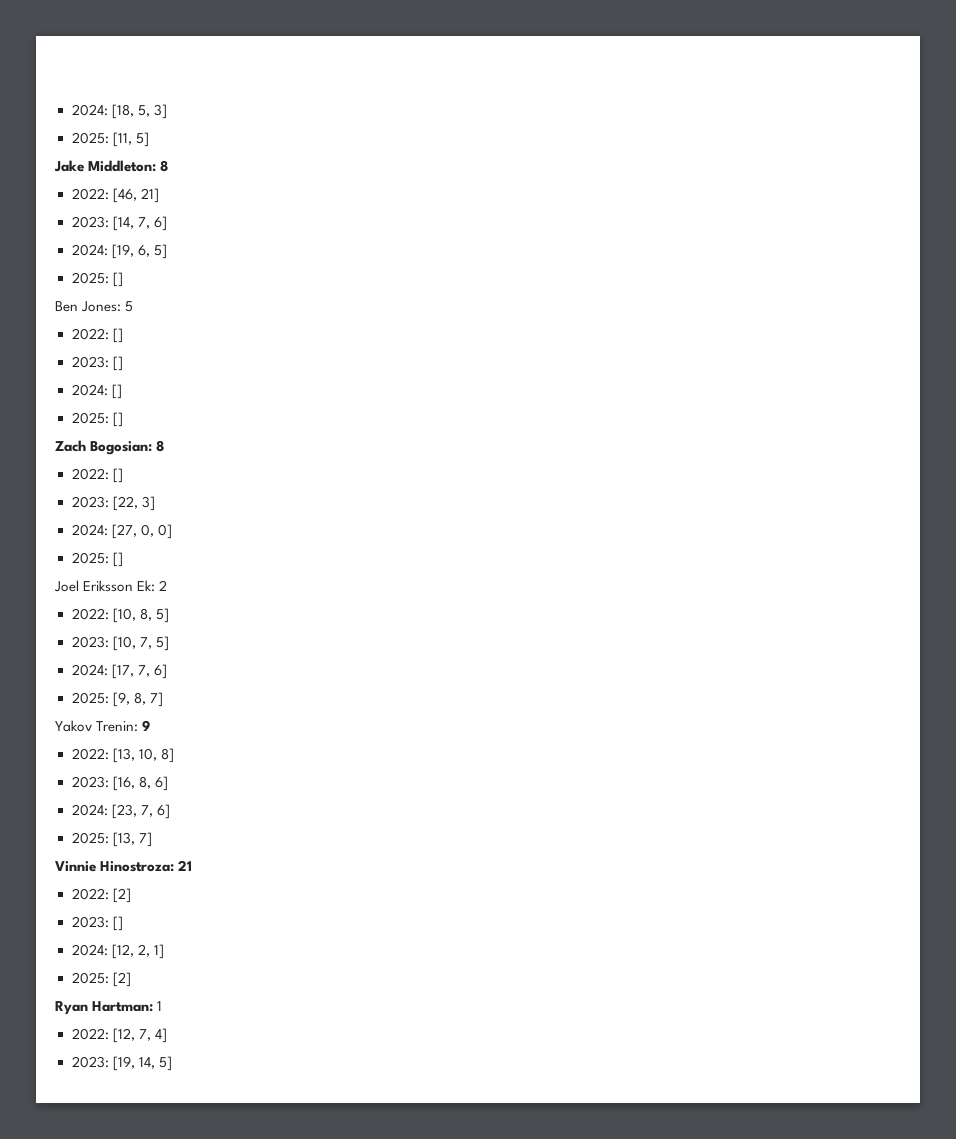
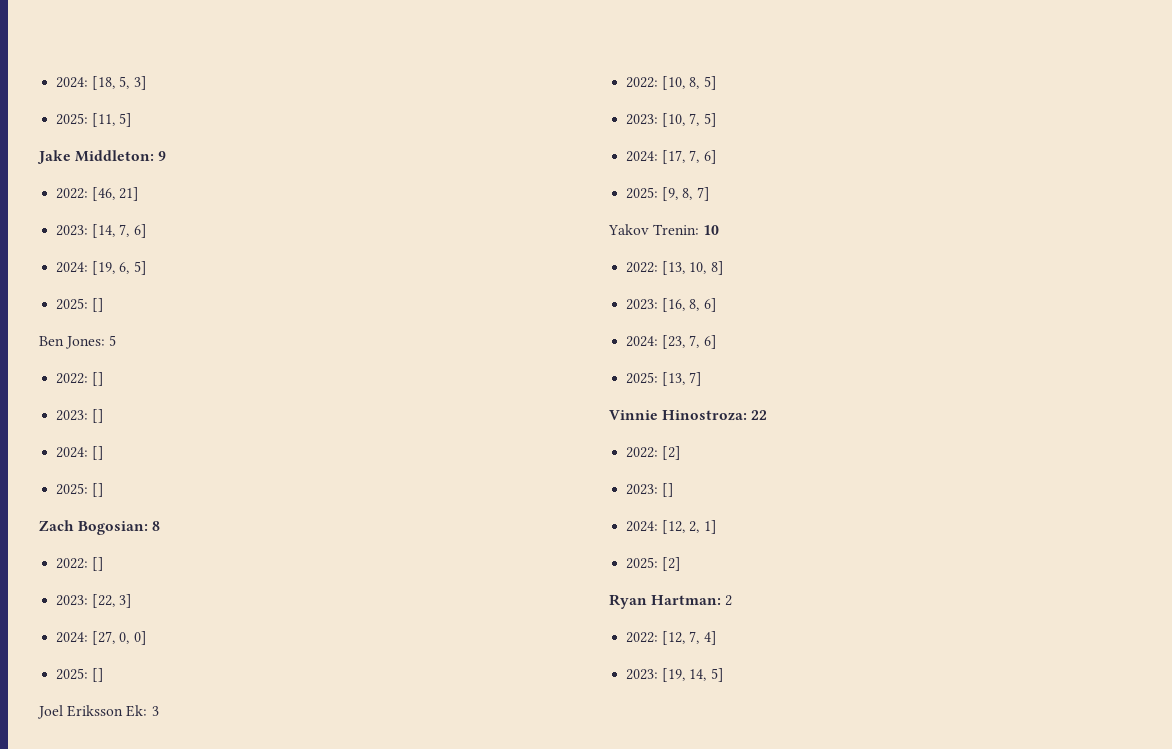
[160,160,169,172] 8 -> [158,151,167,161] 9
[159,580,168,591] 2 -> [151,706,159,716] 3
[142,720,151,731] 9 -> [703,225,720,235] 10
[178,860,193,871] 21 -> [751,410,768,420] 22
[157,1001,163,1011] 1 -> [725,595,733,606] 2

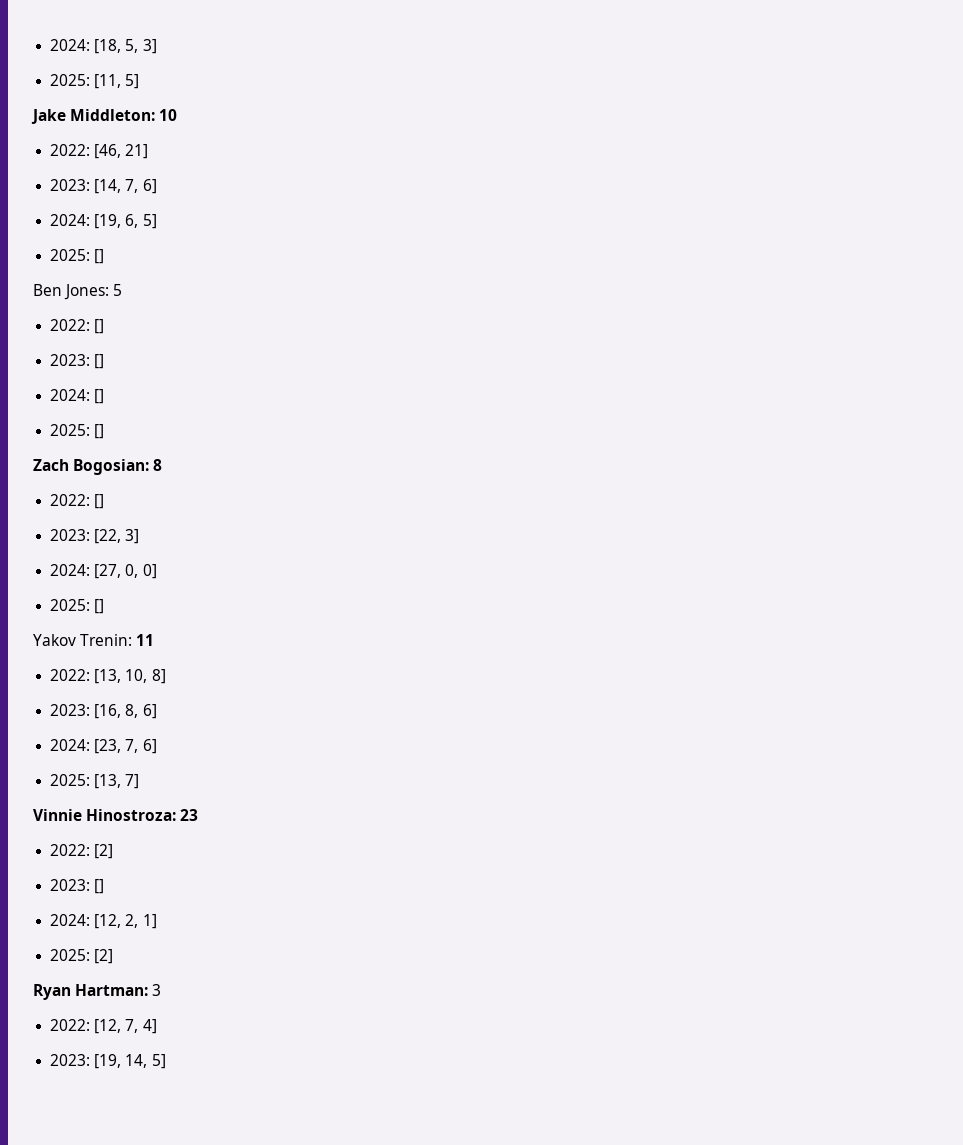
[158,151,167,161] 9 -> [159,109,178,121] 10
[37,705,159,719] [626,76,717,90] [626,113,717,127] [626,150,717,164] [626,187,710,201] // Joel Eriksson Ek: 3 // 2022: [10, 8, 5] // 2023: [10, 7, 5] // 2024: [17, 7, 6] // 2025: [9, 8, 7] -> (105, 606) none
[703,225,720,235] 10 -> [136,634,155,646] 11
[751,410,768,420] 22 -> [180,809,199,821] 23
[725,595,733,606] 2 -> [152,984,162,996] 3

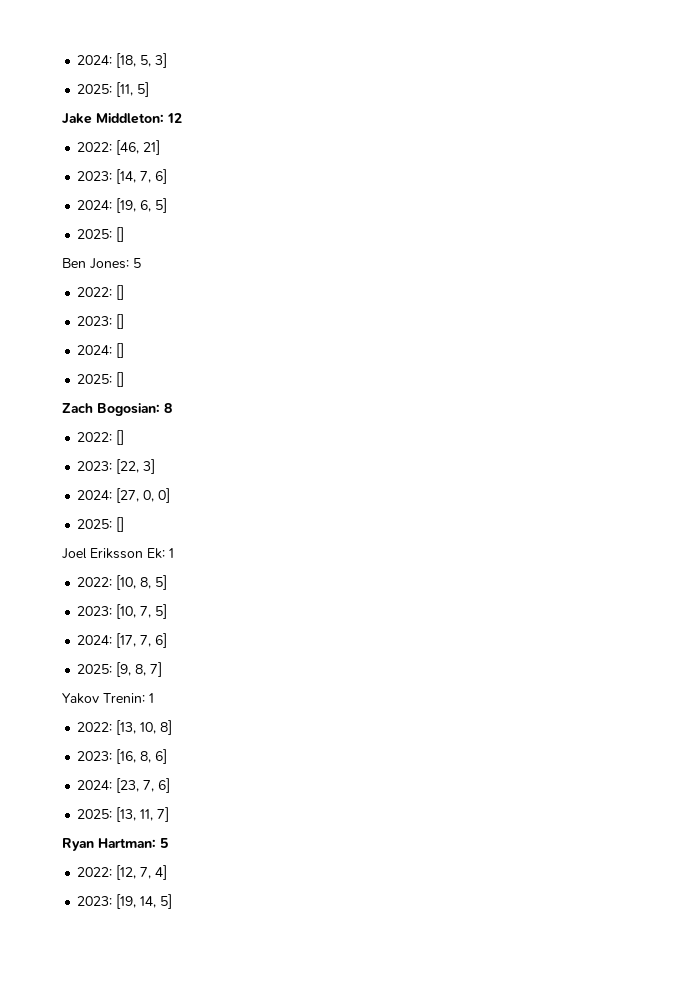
[159,109,178,121] 10 -> [167,113,182,123] 12
(105, 606) none -> [62,548,174,559] [77,575,168,590] [77,604,168,619] [77,633,168,648] [77,662,163,677] // Joel Eriksson Ek: 1 // 2022: [10, 8, 5] // 2023: [10, 7, 5] // 2024: [17, 7, 6] // 2025: [9, 8, 7]
[136,634,155,646] 11 -> [149,693,154,703] 1
[125,774,140,789] [33,809,199,821] [50,844,114,859] [50,879,105,894] [50,914,157,929] [50,949,114,964] 7] // Vinnie Hinostroza: 23 // 2022: [2] // 2023: [] // 2024: [12, 2, 1] // 2025: [2] -> [140,807,170,822] 11, 7]
[152,984,162,996] 3 -> [160,838,168,848] 5

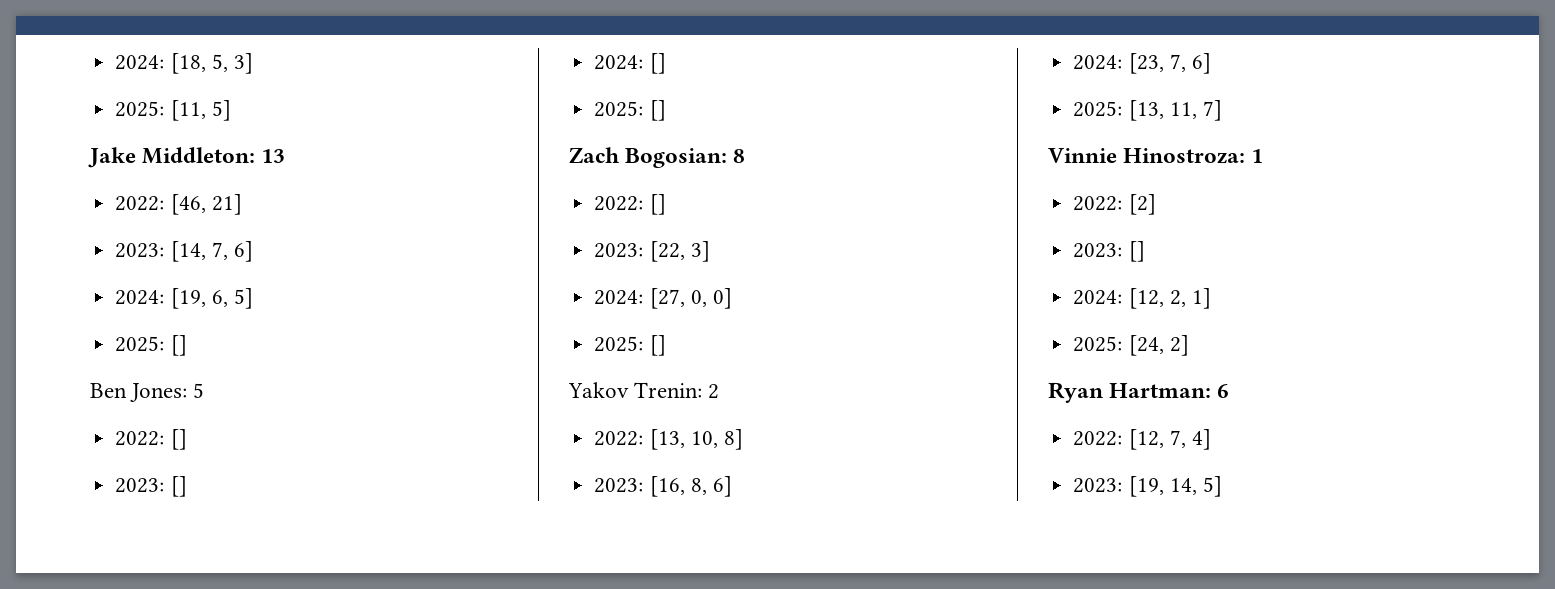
[167,113,182,123] 12 -> [261,149,286,163] 13
[62,548,174,559] [77,575,168,590] [77,604,168,619] [77,633,168,648] [77,662,163,677] // Joel Eriksson Ek: 1 // 2022: [10, 8, 5] // 2023: [10, 7, 5] // 2024: [17, 7, 6] // 2025: [9, 8, 7] -> (666, 345) none
[149,693,154,703] 1 -> [708,384,720,399] 2
(170, 814) none -> [1048,148,1264,164] [1073,194,1156,215] [1073,241,1145,262] [1073,288,1211,309] [1073,335,1189,356] // Vinnie Hinostroza: 1 // 2022: [2] // 2023: [] // 2024: [12, 2, 1] // 2025: [24, 2]
[160,838,168,848] 5 -> [1217,384,1230,398] 6

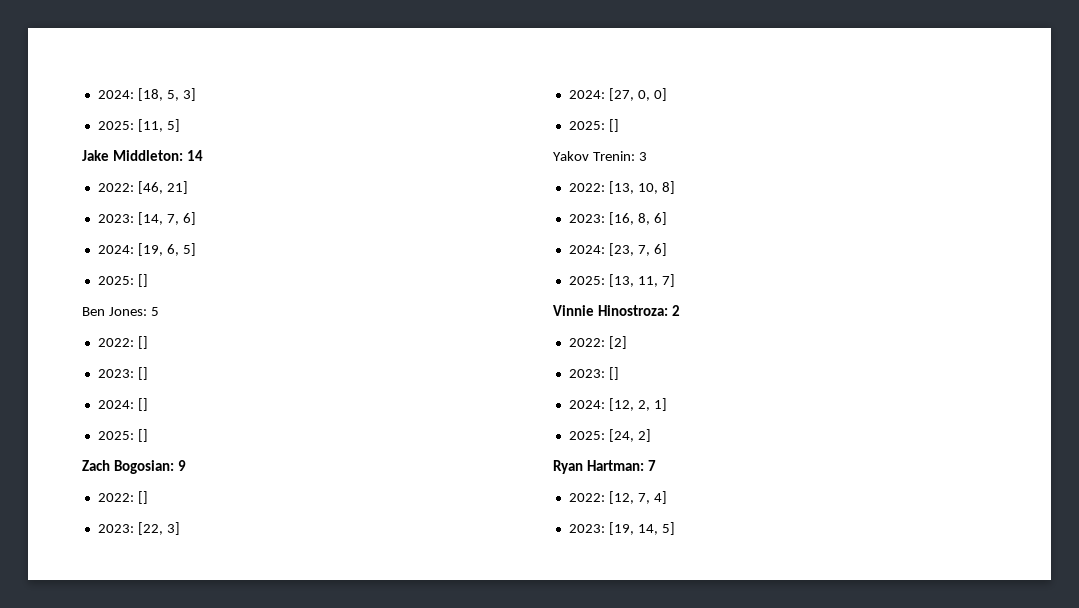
[261,149,286,163] 13 -> [186,150,203,161] 14
[733,149,746,163] 8 -> [177,460,186,471] 9
[708,384,720,399] 2 -> [638,152,647,161] 3
[1251,149,1264,163] 1 -> [671,305,680,316] 2
[1217,384,1230,398] 6 -> [647,460,656,471] 7

